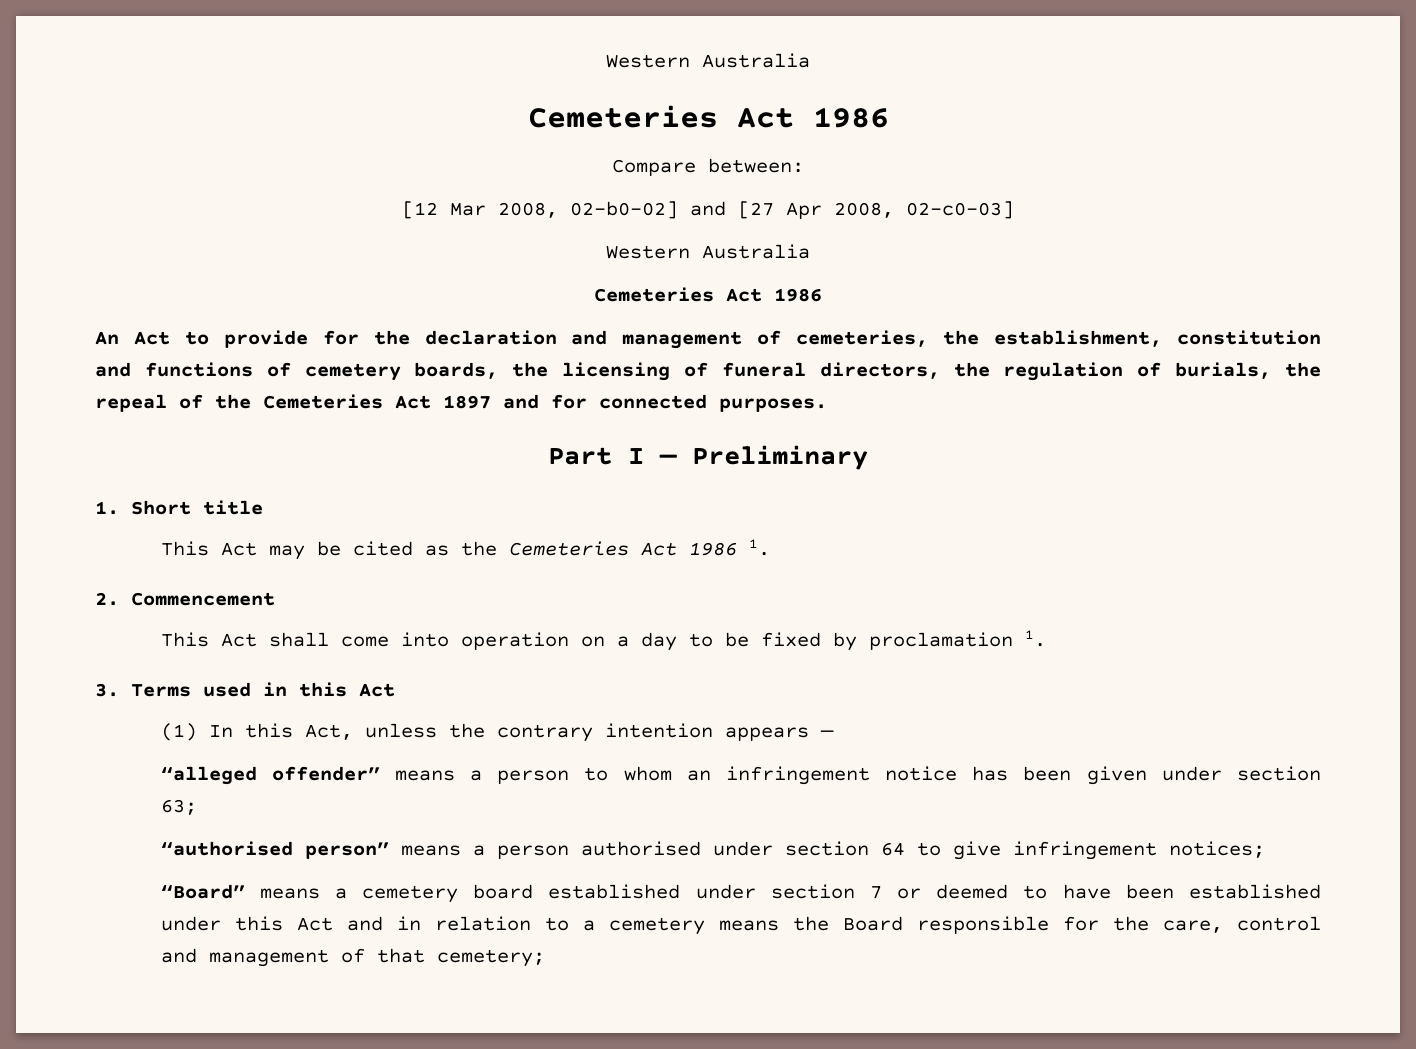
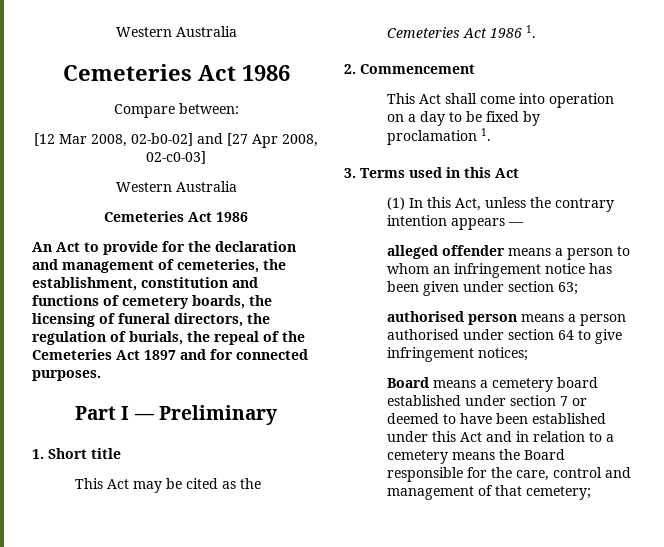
[160,766,380,785] “alleged offender” -> [386,245,505,259] alleged offender
[160,841,389,859] “authorised person” -> [386,311,517,325] authorised person
[160,884,245,899] “Board” -> [386,377,429,388] Board

